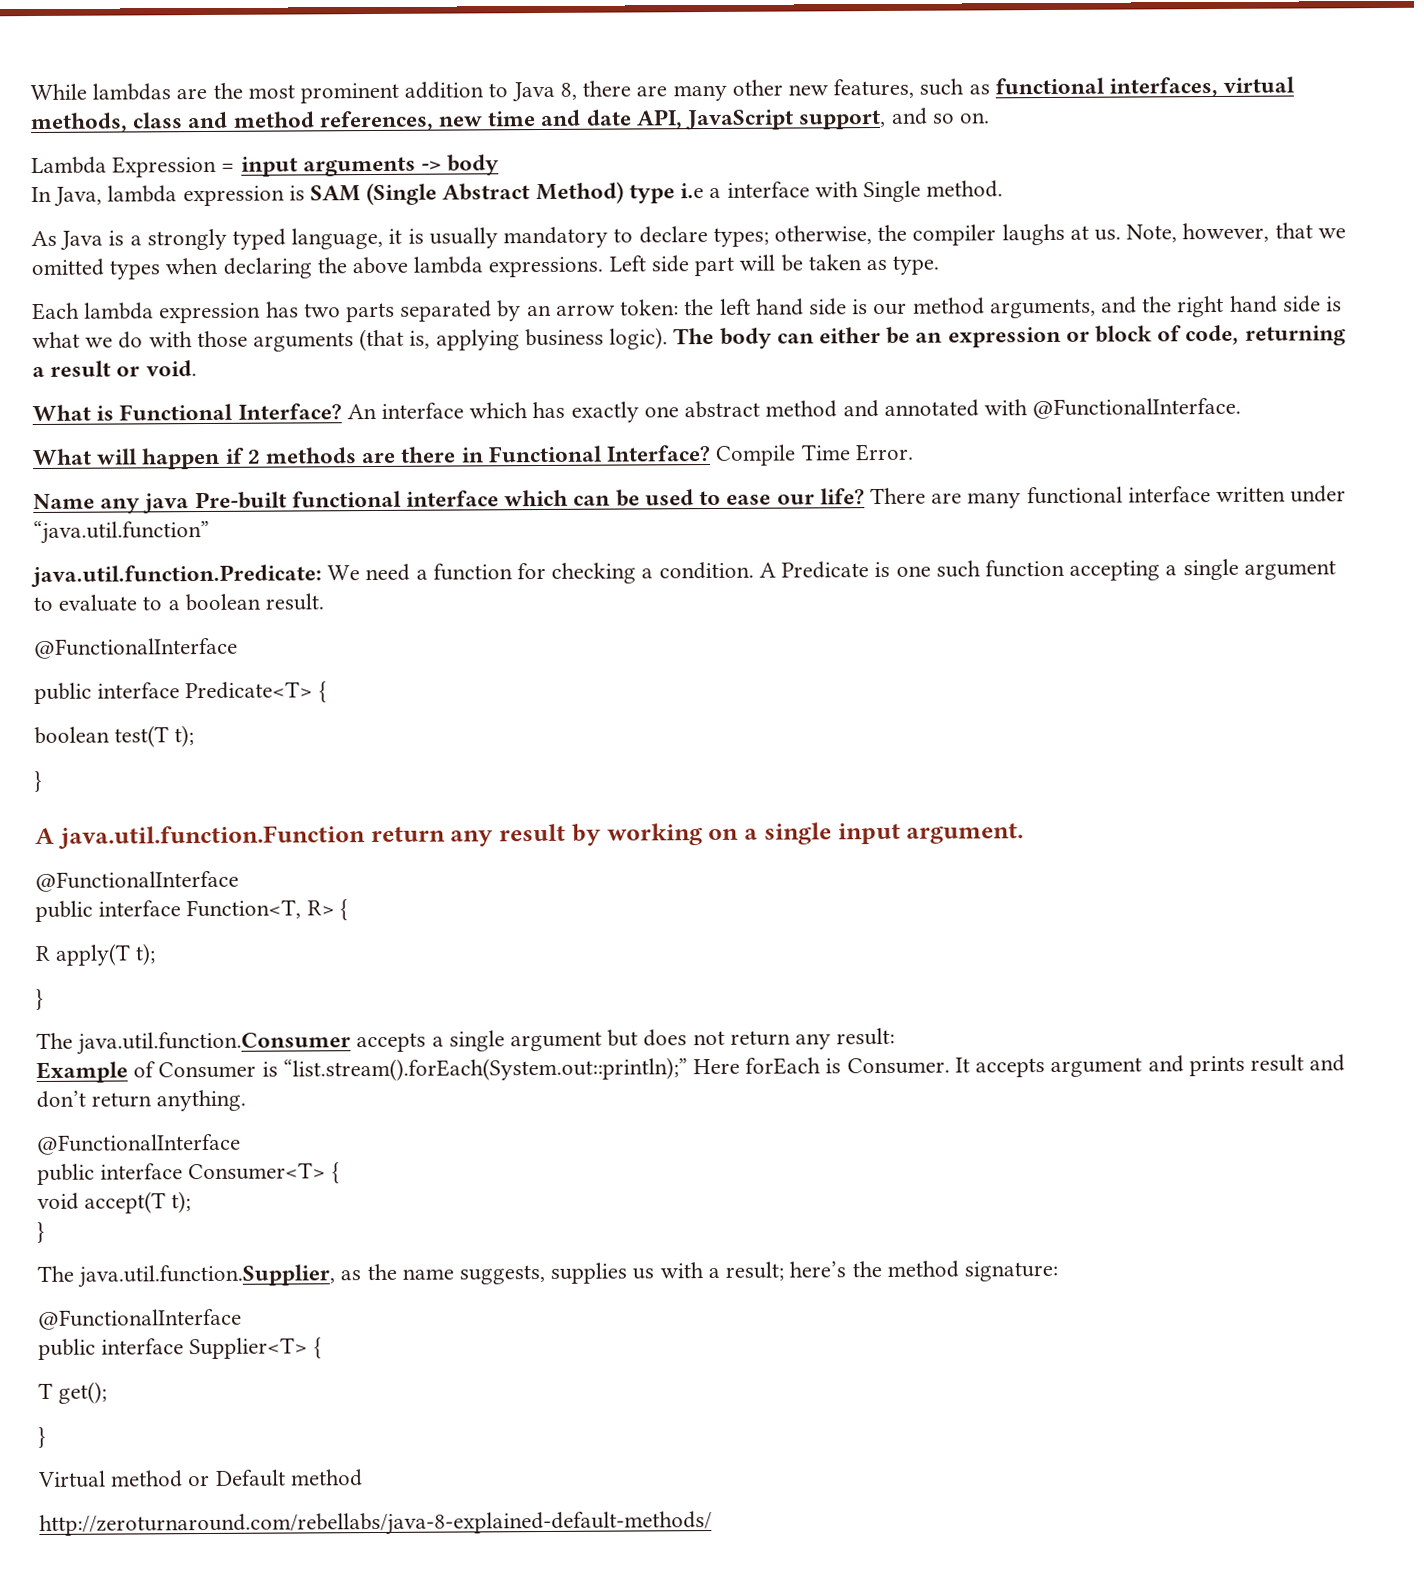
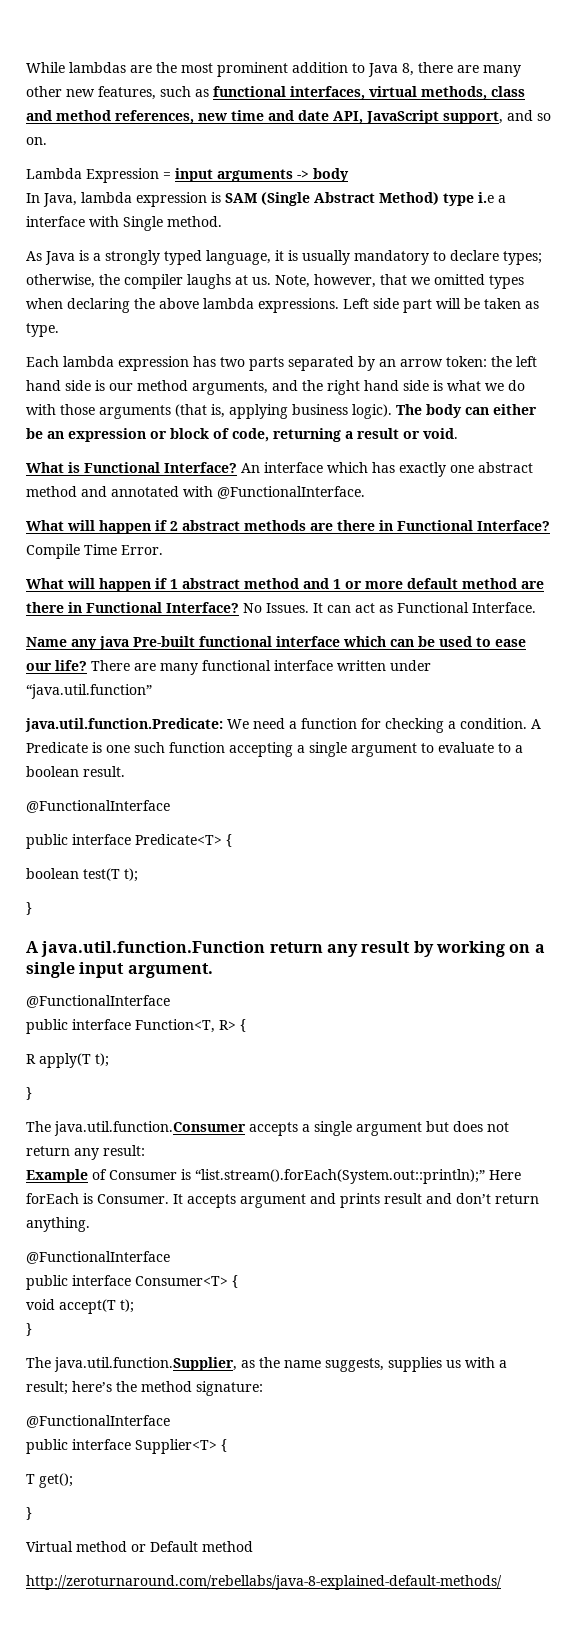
(261, 456) none -> [182,520,240,531] abstract
(914, 452) none -> [26,578,544,592] [26,602,536,613] // What will happen if 1 abstract method and 1 or more default method are there in Functional Interface? No Issues. It can act as Functional Interface.

